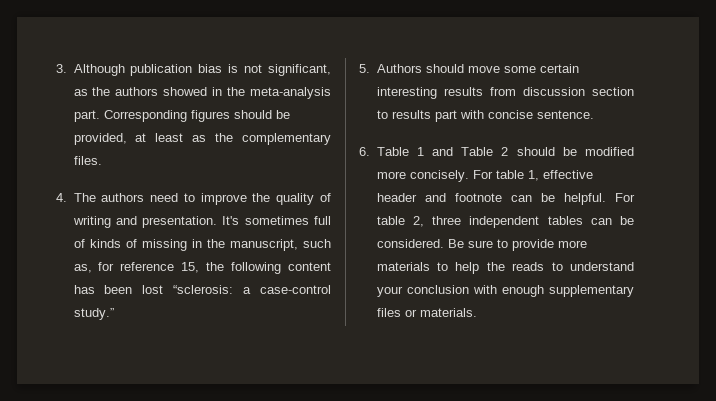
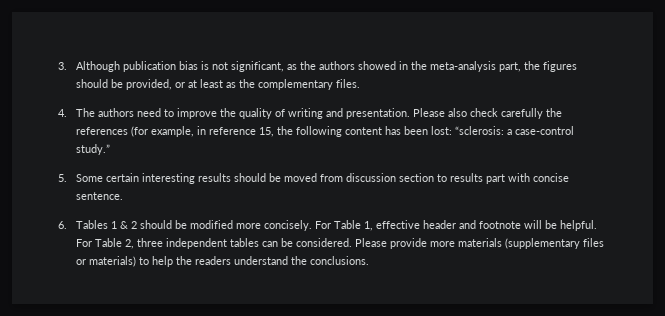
[73,110,187,122] part. Corresponding -> [499,61,541,72] part, the
(127, 139) none -> [175,82,186,88] or
[222,216,331,225] [73,239,332,251] [73,262,115,273] It's sometimes full of kinds of missing in the manuscript, such as, for -> [413,108,563,119] [76,126,207,137] Please also check carefully the references (for example, in
[142,285,164,294] lost -> [431,126,453,135] lost:
[376,64,579,73] [376,87,483,99] Authors should move some certain interesting results -> [76,173,318,184] Some certain interesting results should be moved
[376,147,494,156] Table 1 and Table -> [76,220,129,229] Tables 1 &
[495,170,524,179] table -> [334,220,362,229] Table
[510,195,532,202] can -> [524,220,543,229] will
[376,216,405,225] table -> [95,238,123,247] Table
[447,239,587,251] [376,262,634,274] [376,285,634,297] [376,308,477,317] Be sure to provide more materials to help the reads to understand your conclusion with enough supplementary files or materials. -> [355,238,605,249] [76,256,370,267] Please provide more materials (supplementary files or materials) to help the readers understand the conclusions.

